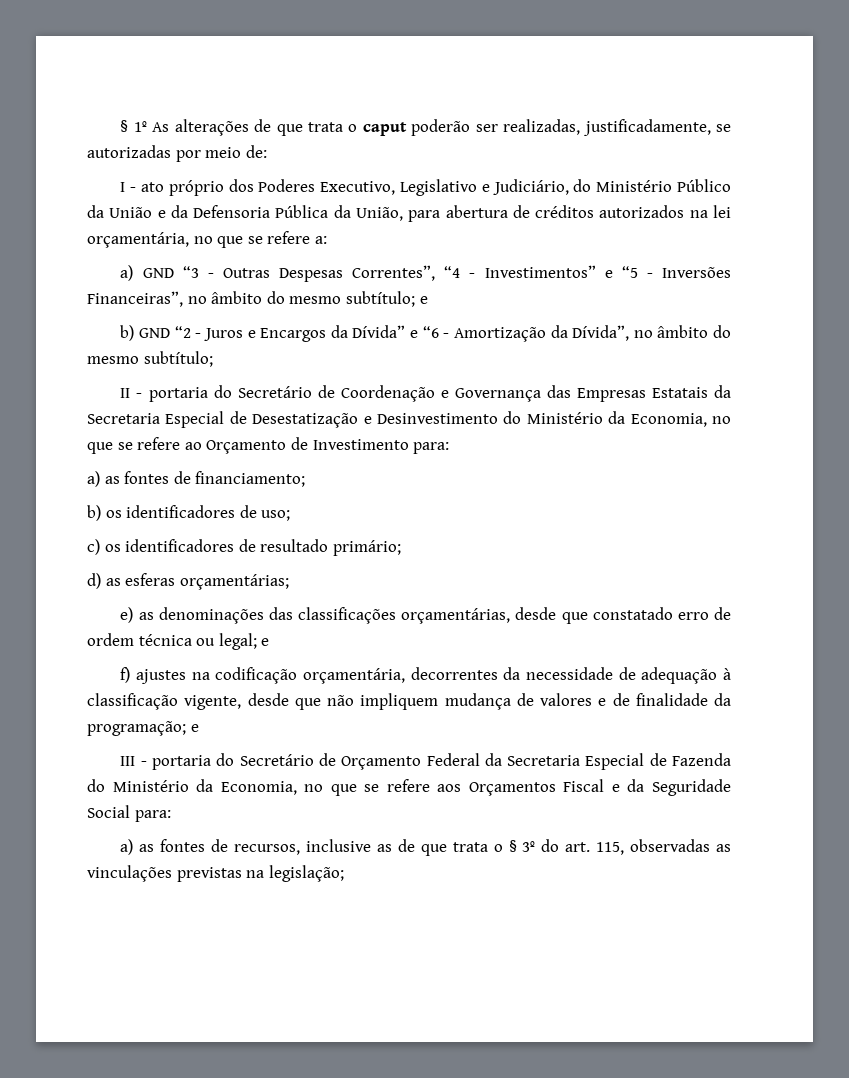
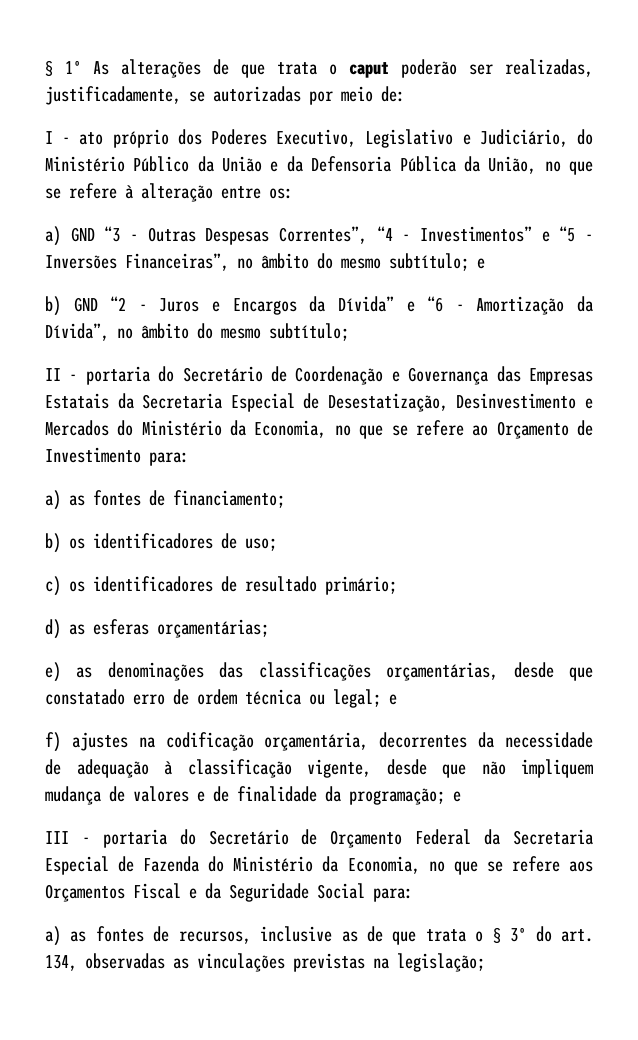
[408,205,732,222] [87,231,327,248] para abertura de créditos autorizados na lei orçamentária, no que se refere a: -> [544,161,594,175] [45,183,293,202] no que se refere à alteração entre os:
[252,413,498,428] Desestatização e Desinvestimento -> [327,393,593,412] [45,420,109,436] Desestatização, Desinvestimento e Mercados
[596,842,625,855] 115, -> [45,955,77,971] 134,

